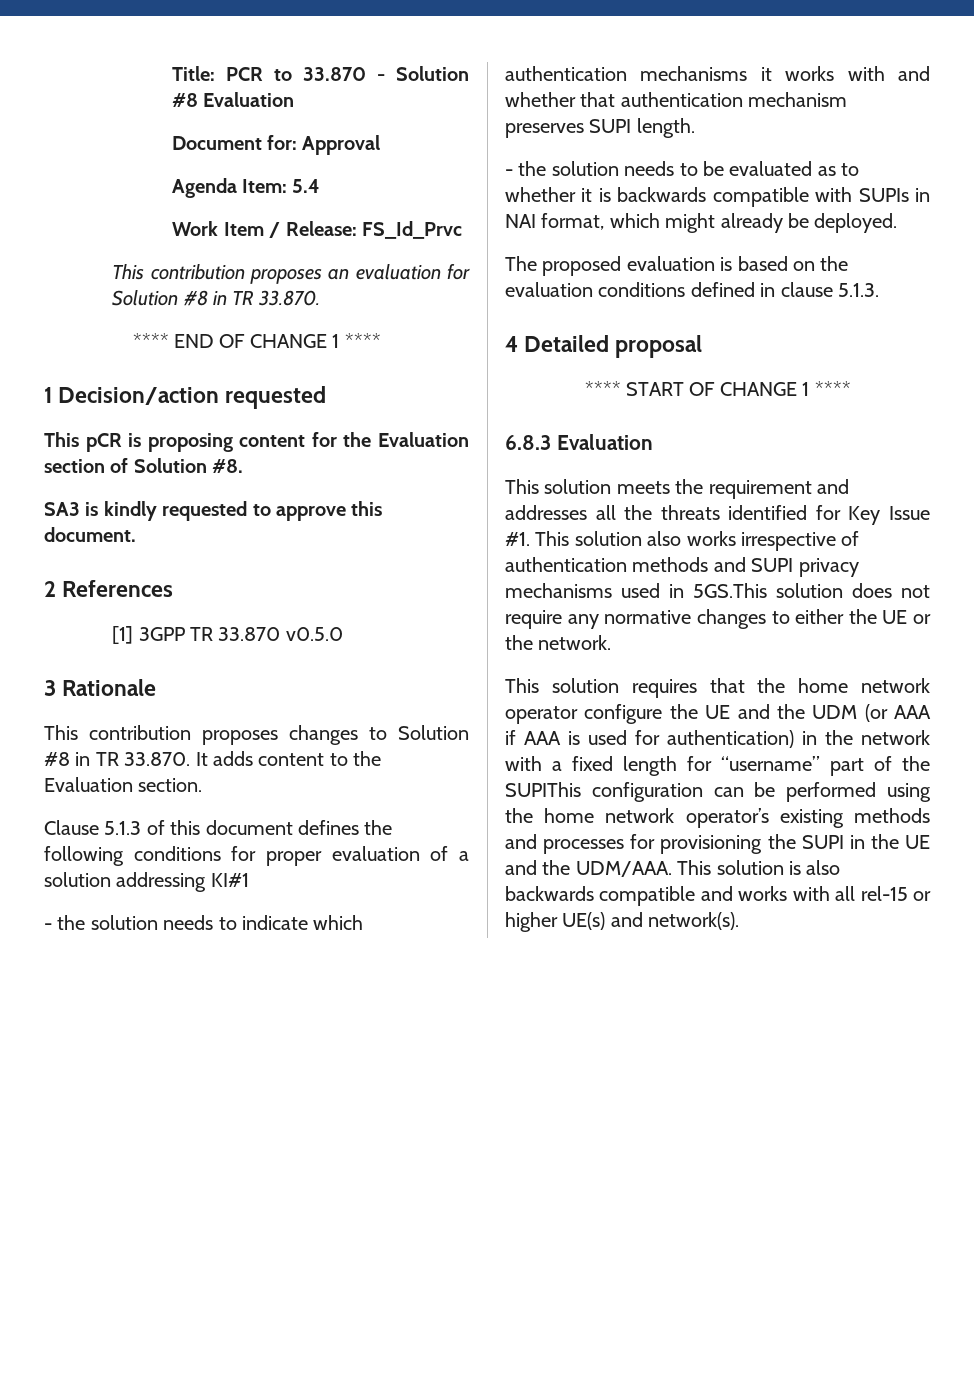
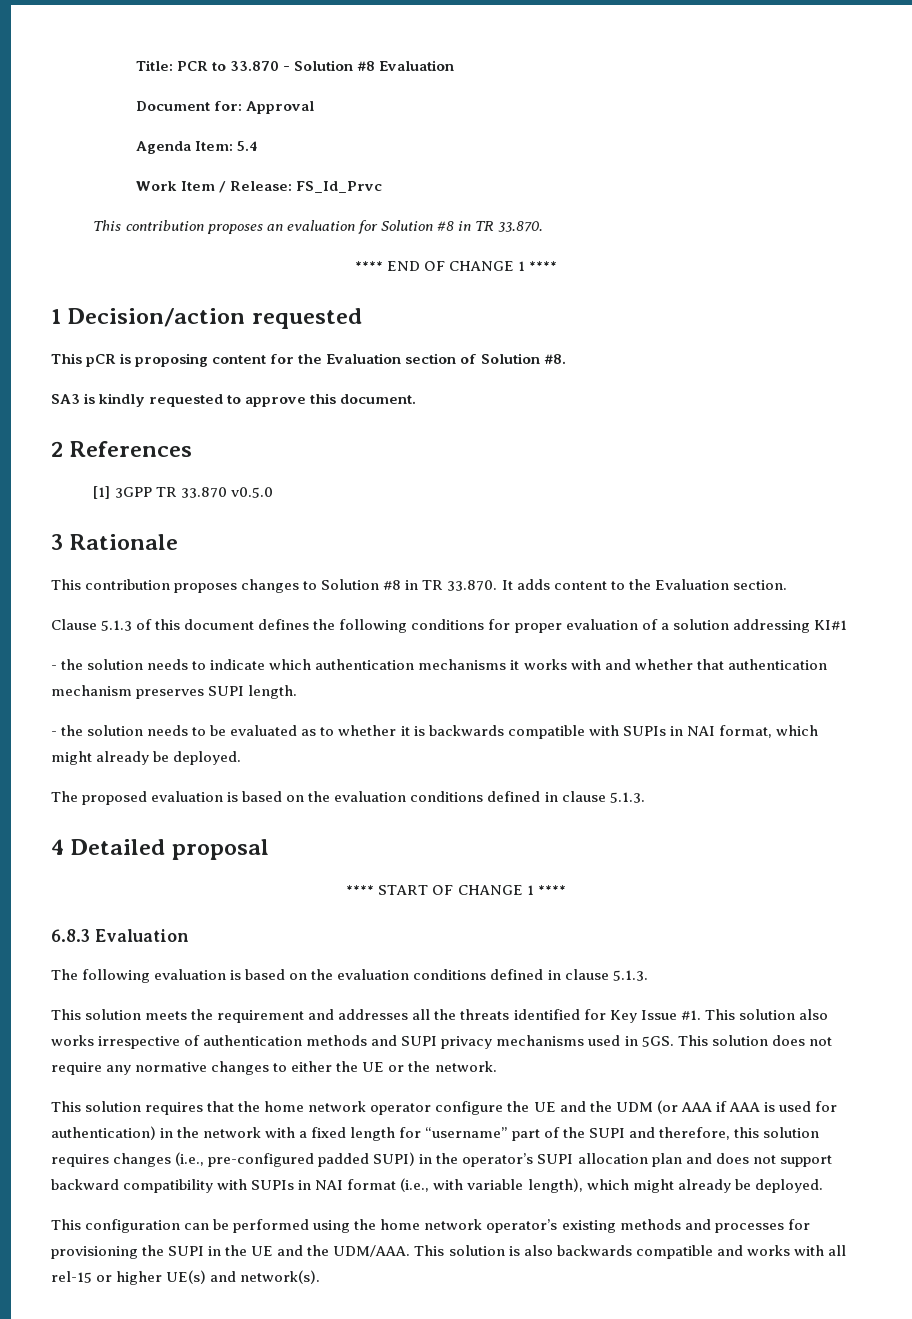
(653, 442) none -> [51,969,648,983] // The following evaluation is based on the evaluation conditions defined in clause 5.1.3.
[693,583,768,598] 5GS.This -> [641,1035,708,1047] 5GS. This
[505,782,581,797] SUPIThis -> [588,1127,819,1140] [51,1152,832,1167] [51,1178,823,1193] [51,1219,81,1230] SUPI and therefore, this solution requires changes (i.e., pre-configured padded SUPI) in the operator’s SUPI allocation plan and does not support backward compatibility with SUPIs in NAI format (i.e., with variable length), which might already be deployed. // This

